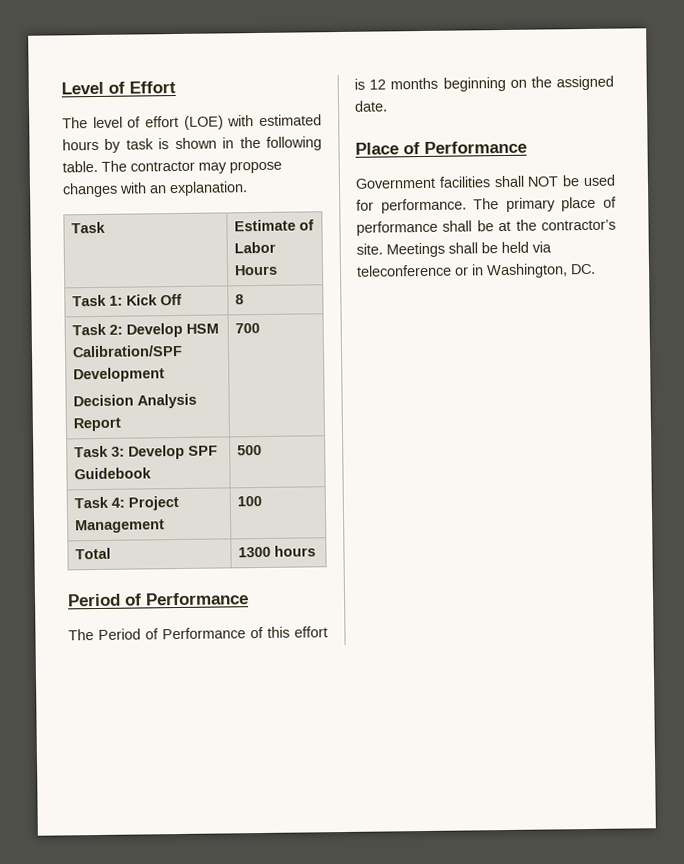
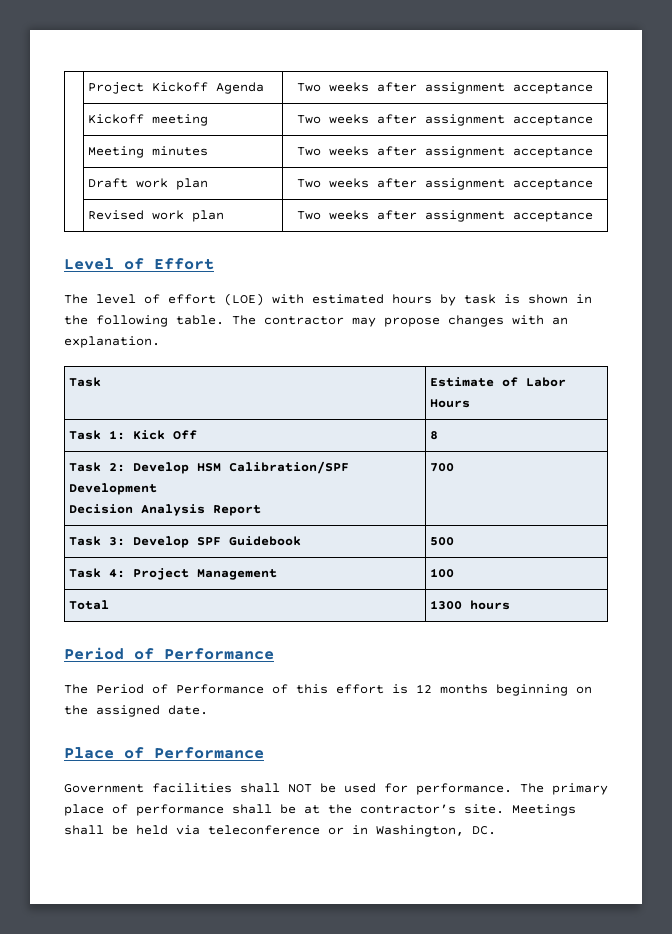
(61, 88) none -> [88,82,265,94] [297,82,593,94] [88,114,209,126] [297,114,593,126] [88,146,209,158] [297,146,593,158] [88,178,209,190] [297,178,593,190] [88,210,225,222] [297,210,593,222] | Project Kickoff Agenda | Two weeks after assignment acceptance // | Kickoff meeting | Two weeks after assignment acceptance // | Meeting minutes | Two weeks after assignment acceptance // | Draft work plan | Two weeks after assignment acceptance // | Revised work plan | Two weeks after assignment acceptance //

